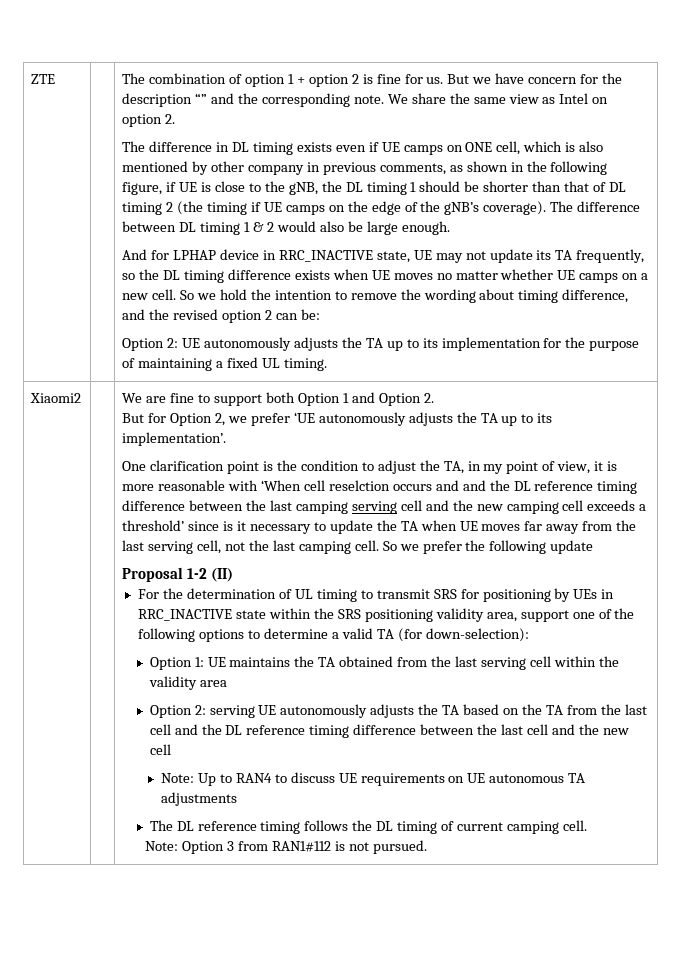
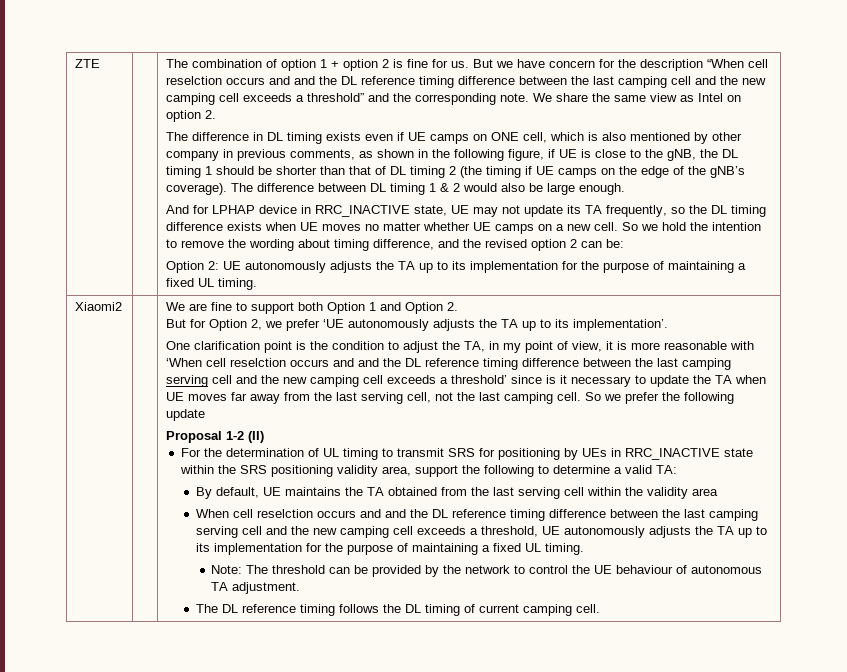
[195,93,208,104] “” -> [707,59,769,68] [166,76,767,88] [166,93,365,105] “When cell reselction occurs and and the DL reference timing difference between the last camping cell and the new camping cell exceeds a threshold”
[572,608,635,619] [138,628,245,642] one of the following options -> [461,465,534,477] the following
[376,628,529,642] [149,657,204,670] TA (for down-selection): // Option 1: -> [655,465,677,474] [196,487,260,499] TA: // By default,
[149,704,647,718] [149,724,629,738] [149,744,171,755] [161,772,486,786] Option 2: serving UE autonomously adjusts the TA based on the TA from the last cell and the DL reference timing difference between the last cell and the new cell // Note: Up to RAN4 to discuss UE requirements on UE -> [196,509,759,521] [196,526,768,538] [196,543,585,555] [211,565,688,577] When cell reselction occurs and and the DL reference timing difference between the last camping serving cell and the new camping cell exceeds a threshold, UE autonomously adjusts the TA up to its implementation for the purpose of maintaining a fixed UL timing. // Note: The threshold can be provided by the network to control the UE behaviour of
[161,792,238,806] adjustments -> [232,582,301,594] adjustment.
[145,840,427,854] // Note: Option 3 from RAN1#112 is not pursued. -> (601, 608) none

